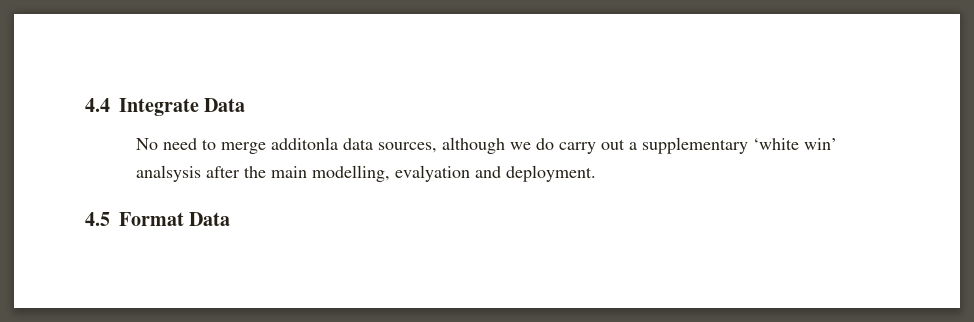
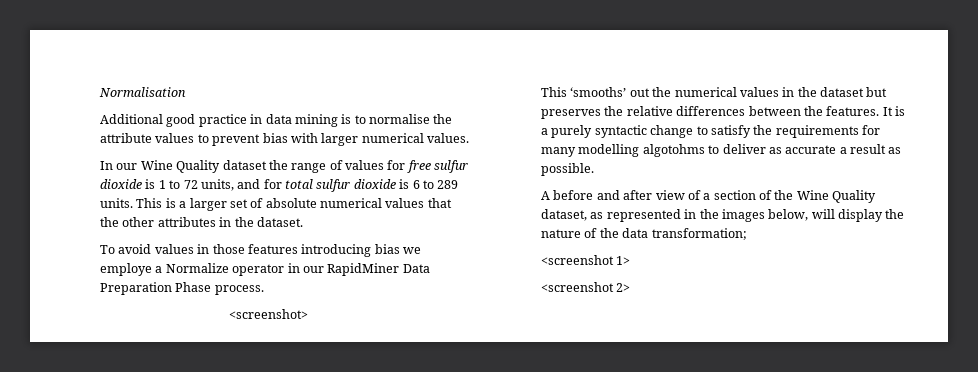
[85,98,246,116] [136,137,838,154] [136,165,597,182] [85,212,231,226] 4.4 Integrate Data // No need to merge additonla data sources, although we do carry out a supplementary ‘white win’ analsysis after the main modelling, evalyation and deployment. // 4.5 Format Data -> [99,87,187,97] [100,114,453,127] [100,133,470,146] [100,160,469,173] [100,179,459,192] [100,198,452,211] [100,217,303,227] [100,244,422,257] [100,263,430,276] [100,282,264,295] [229,309,308,319] [541,87,888,97] [541,106,906,119] [541,125,881,138] [541,144,902,157] [541,163,595,176] [541,190,877,203] [541,209,905,222] [541,228,747,240] [541,255,631,265] [541,282,631,292] Normalisation // Additional good practice in data mining is to normalise the attribute values to prevent bias with larger numerical values. // In our Wine Quality dataset the range of values for free sulfur dioxide is 1 to 72 units, and for total sulfur dioxide is 6 to 289 units. This is a larger set of absolute numerical values that the other attributes in the dataset. // To avoid values in those features introducing bias we employe a Normalize operator in our RapidMiner Data Preparation Phase process. // <screenshot> // This ‘smooths’ out the numerical values in the dataset but preserves the relative differences between the features. It is a purely syntactic change to satisfy the requirements for many modelling algotohms to deliver as accurate a result as possible. // A before and after view of a section of the Wine Quality dataset, as represented in the images below, will display the nature of the data transformation; // <screenshot 1> // <screenshot 2>

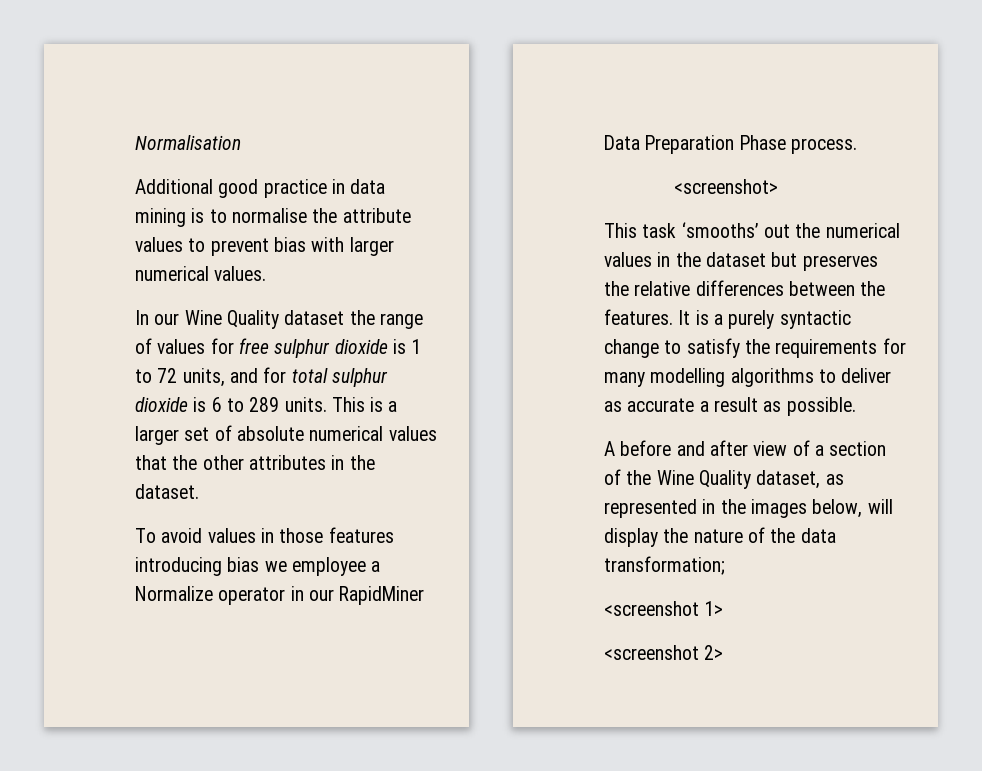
[434,160,469,173] sulfur -> [274,339,331,358] sulphur
[316,179,351,192] sulfur -> [331,368,388,387] sulphur
[100,263,153,276] employe -> [292,557,367,576] employee
(568, 92) none -> [642,223,677,238] task
[642,144,705,157] algotohms -> [730,368,814,387] algorithms

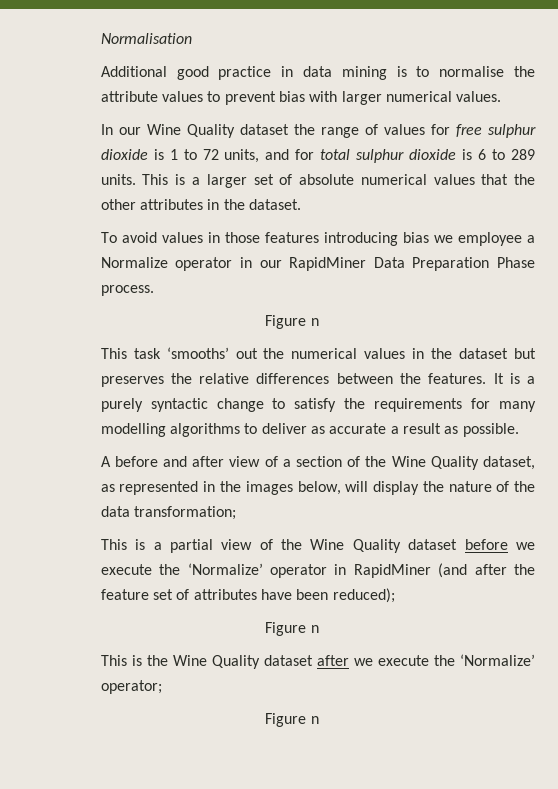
[673,179,778,194] <screenshot> -> [265,315,319,329] Figure n
[604,601,724,616] [604,645,724,660] <screenshot 1> // <screenshot 2> -> [100,539,535,553] [100,563,536,578] [100,588,395,603] [265,622,319,636] [100,654,535,669] [100,680,162,694] [265,713,319,727] This is a partial view of the Wine Quality dataset before we execute the ‘Normalize’ operator in RapidMiner (and after the feature set of attributes have been reduced); // Figure n // This is the Wine Quality dataset after we execute the ‘Normalize’ operator; // Figure n

